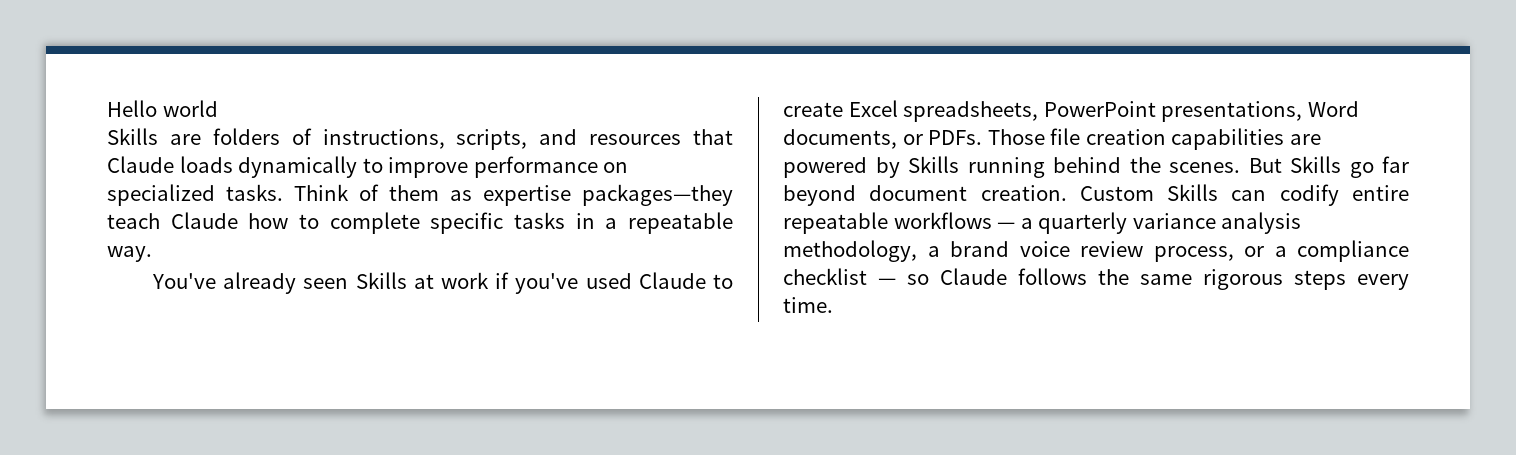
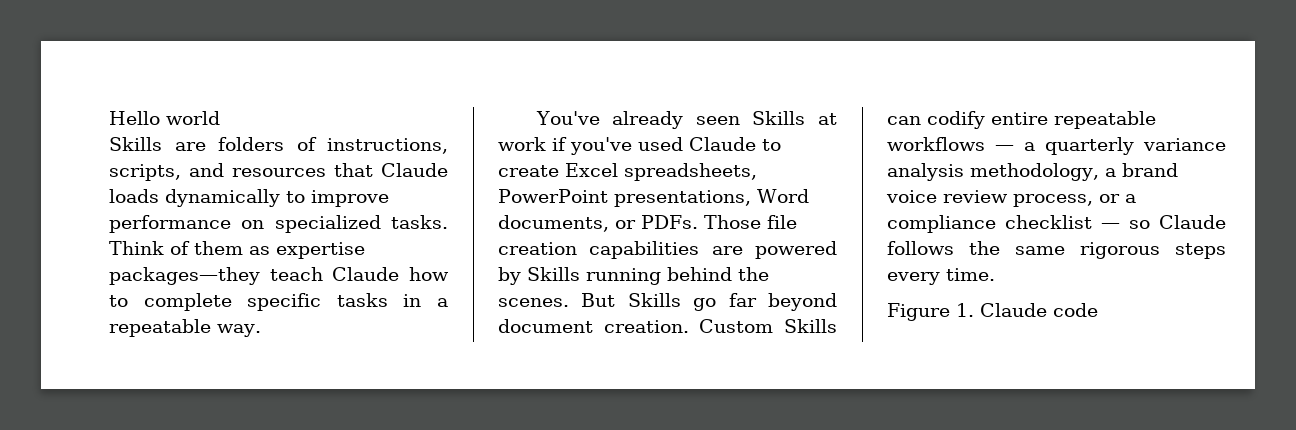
(833, 305) none -> [887,303,1098,321] // Figure 1. Claude code

